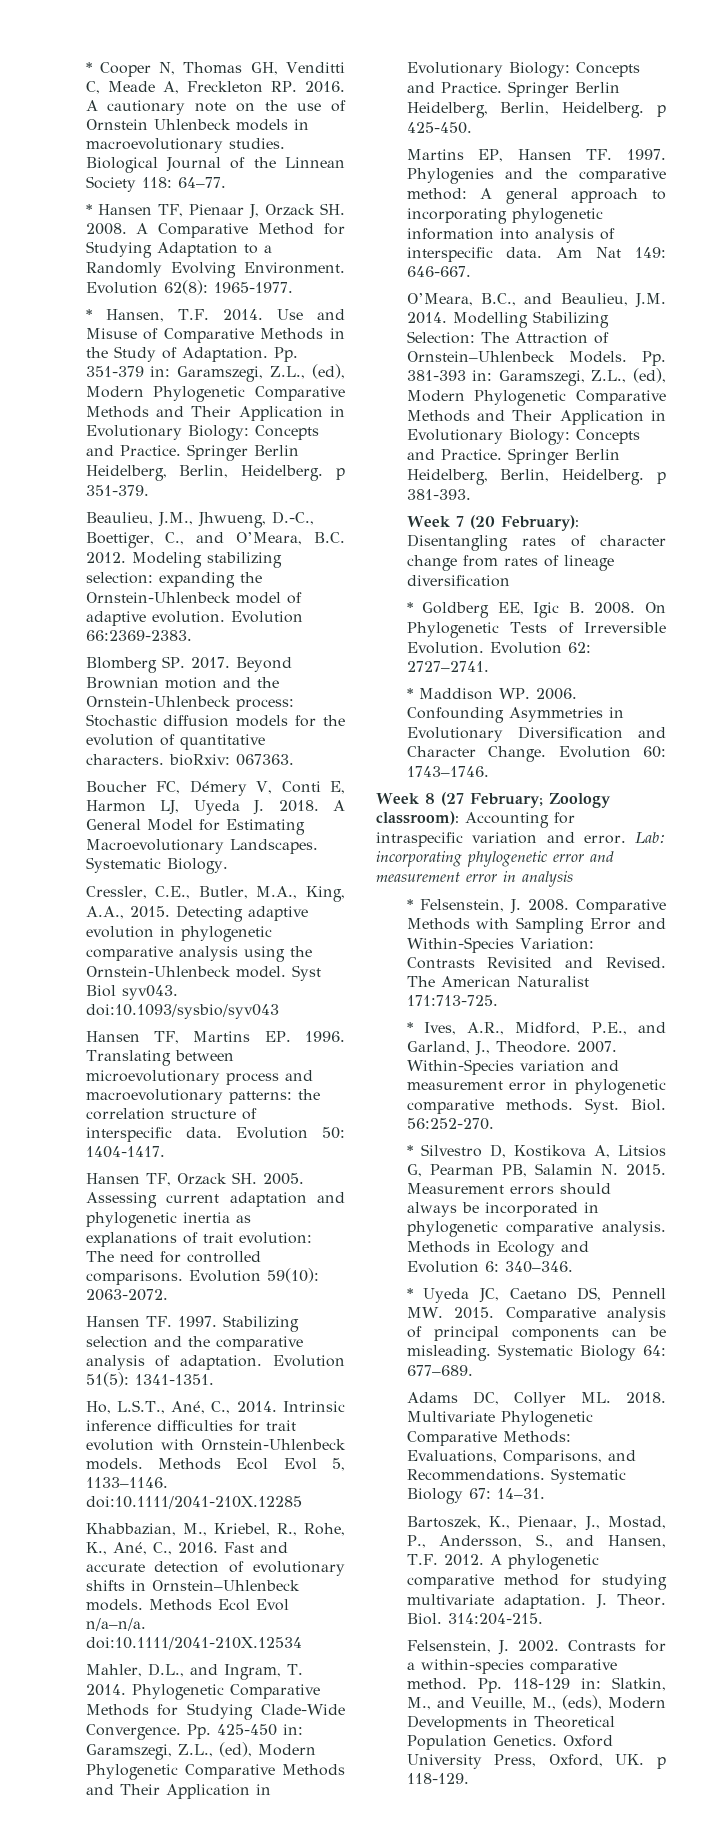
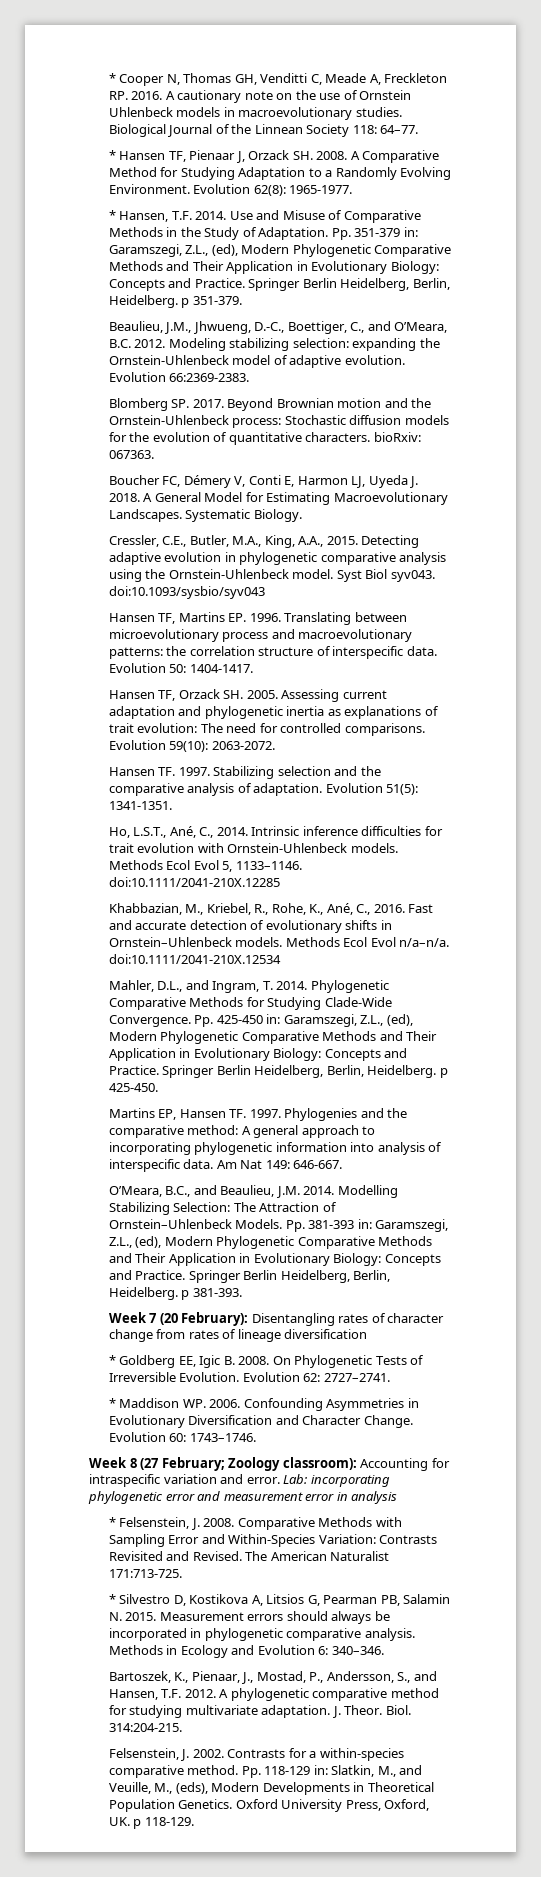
[406,1022,666,1035] [406,1041,617,1056] [406,1059,619,1075] [406,1079,666,1095] [406,1098,666,1114] [406,1118,494,1130] // * Ives, A.R., Midford, P.E., and Garland, J., Theodore. 2007. Within-Species variation and measurement error in phylogenetic comparative methods. Syst. Biol. 56:252-270. -> (182, 1573) none
[406,1287,666,1303] [406,1307,666,1322] [406,1326,666,1341] [406,1344,666,1361] [406,1365,473,1376] [406,1391,666,1407] [406,1411,593,1427] [406,1431,571,1446] [406,1450,636,1465] [406,1468,626,1484] [406,1488,545,1504] // * Uyeda JC, Caetano DS, Pennell MW. 2015. Comparative analysis of principal components can be misleading. Systematic Biology 64: 677–689. // Adams DC, Collyer ML. 2018. Multivariate Phylogenetic Comparative Methods: Evaluations, Comparisons, and Recommendations. Systematic Biology 67: 14–31. -> (384, 1650) none

